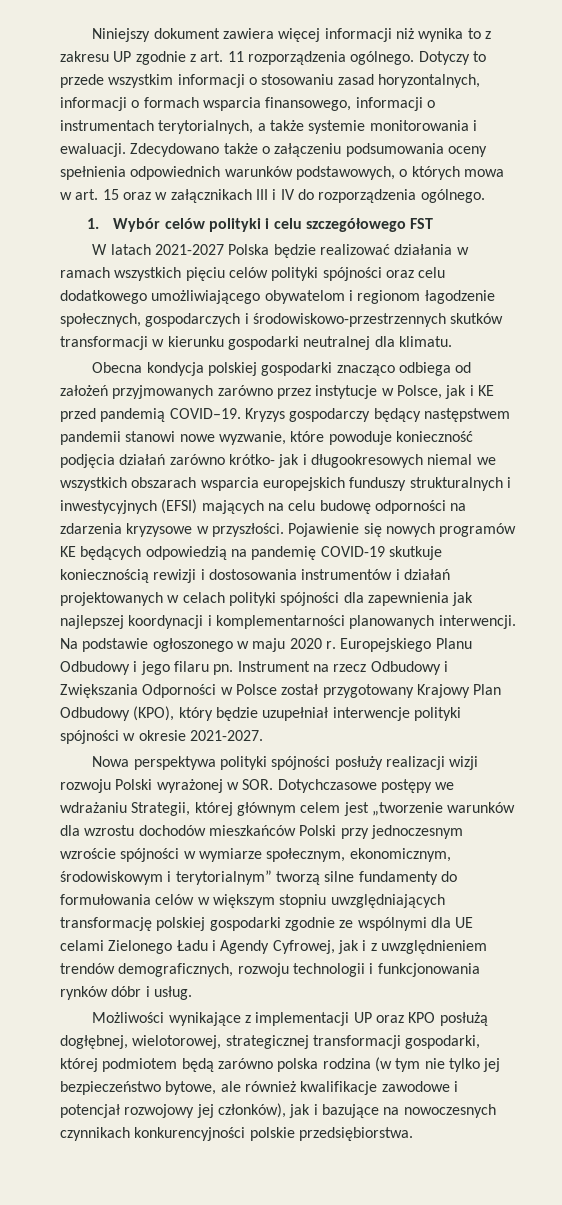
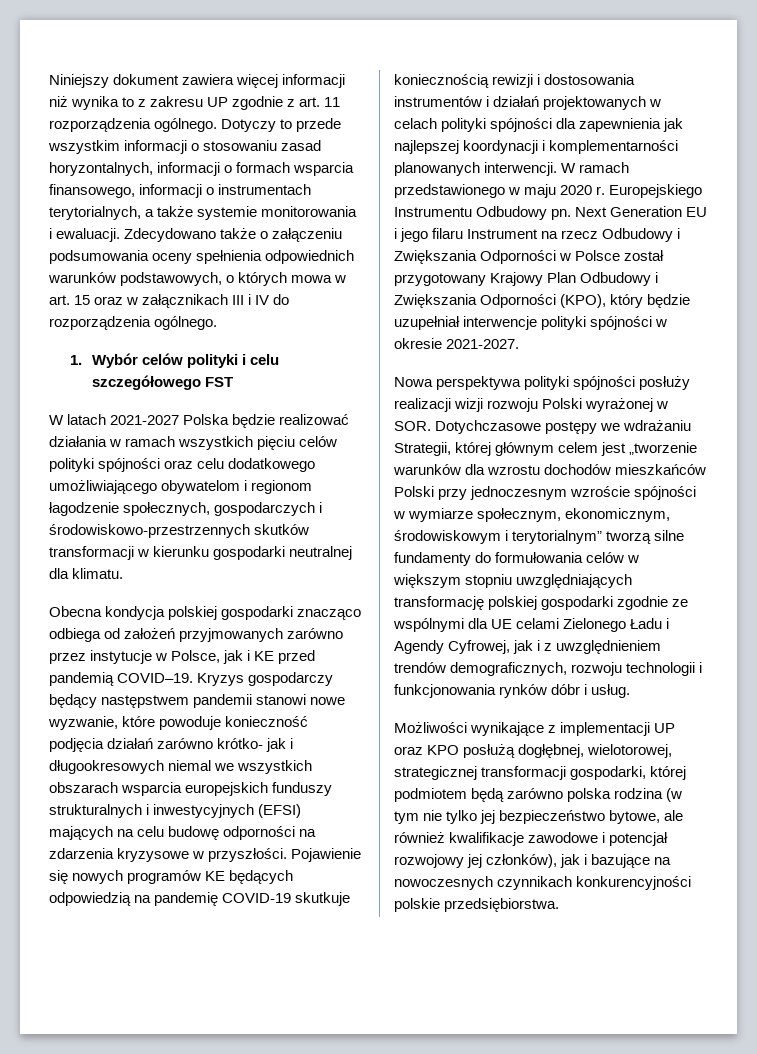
[60,638,233,652] Na podstawie ogłoszonego -> [561,162,630,173] [394,184,505,198] W ramach przedstawionego
[435,638,472,649] [60,661,130,675] Planu Odbudowy -> [394,206,708,220] Instrumentu Odbudowy pn. Next Generation EU
[213,664,234,675] pn. -> (464, 233) none
(130, 714) none -> [655,272,659,283] [394,294,557,308] i Zwiększania Odporności

